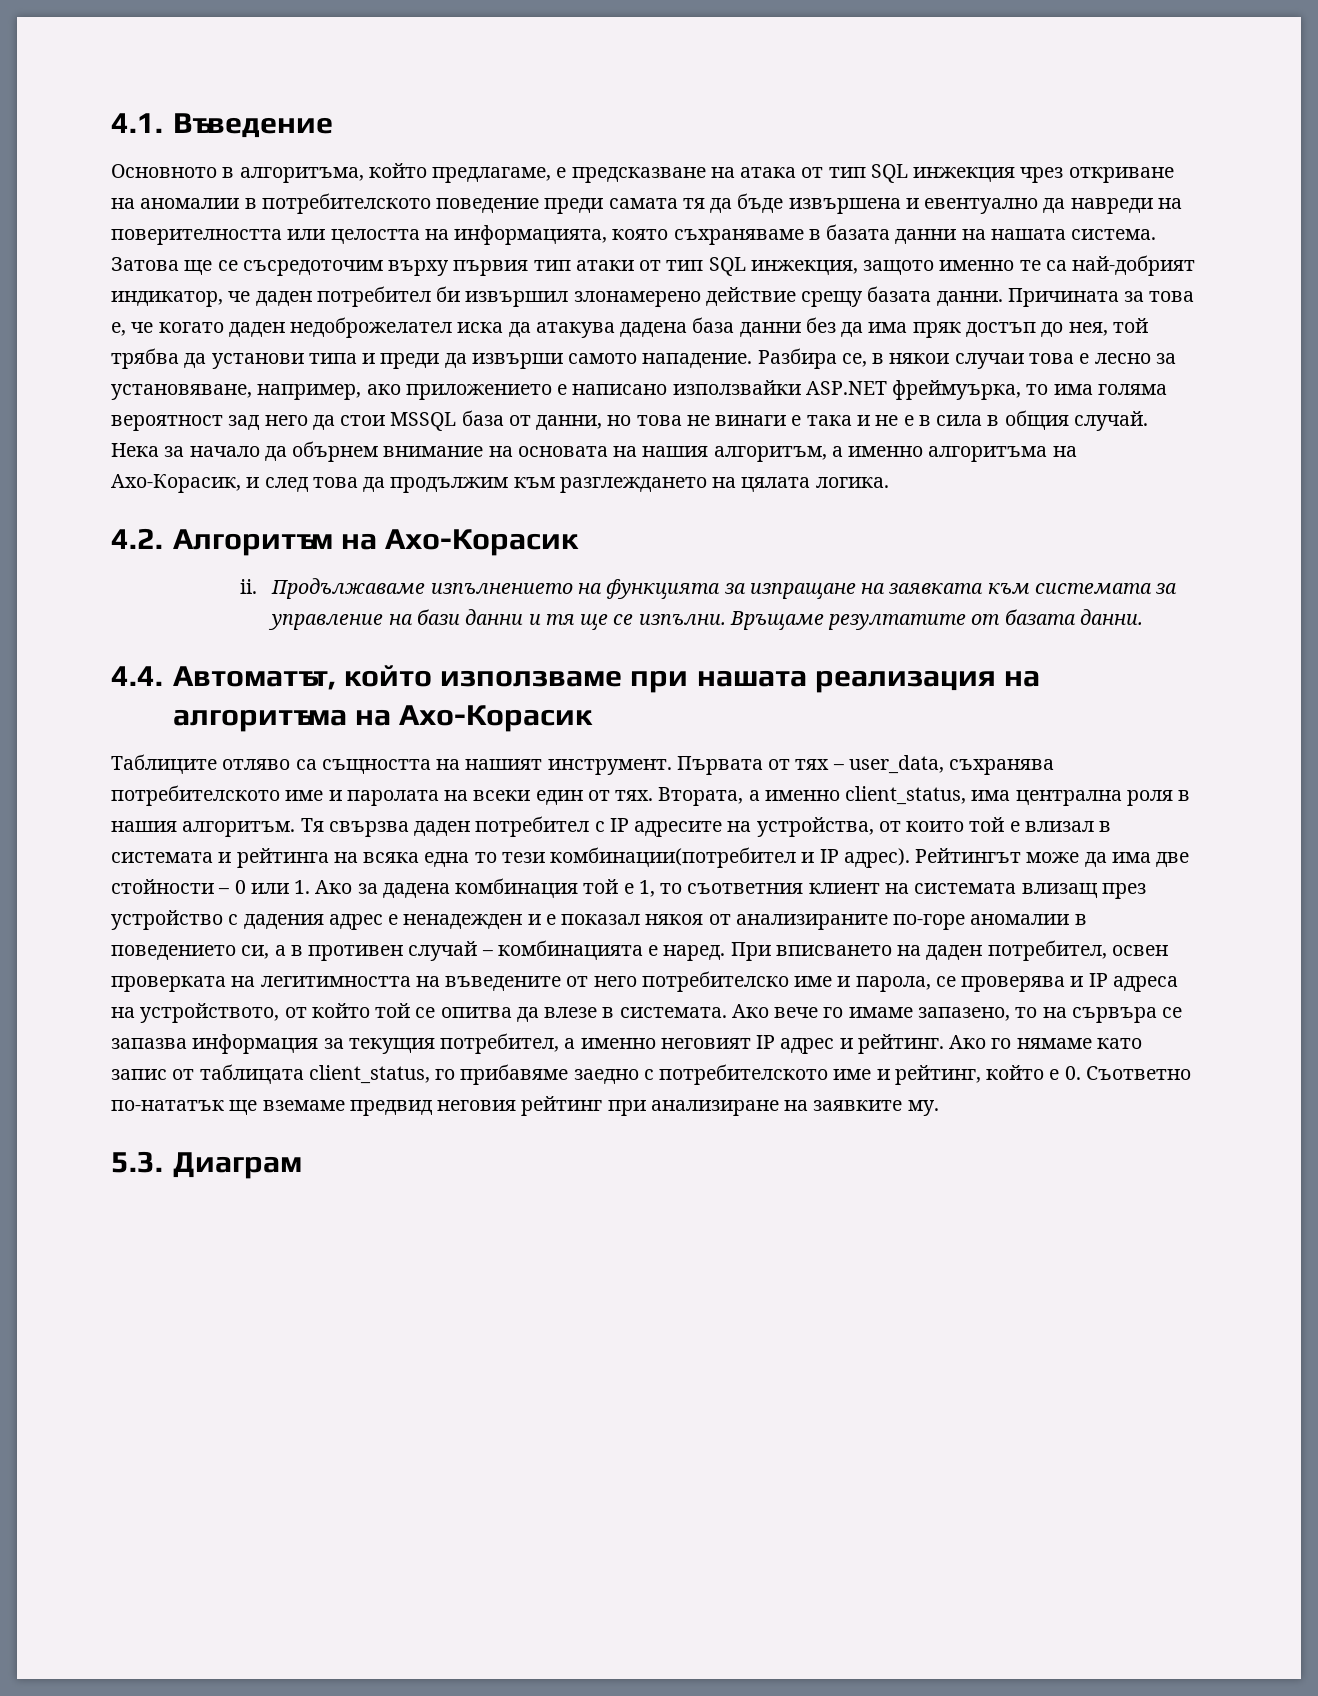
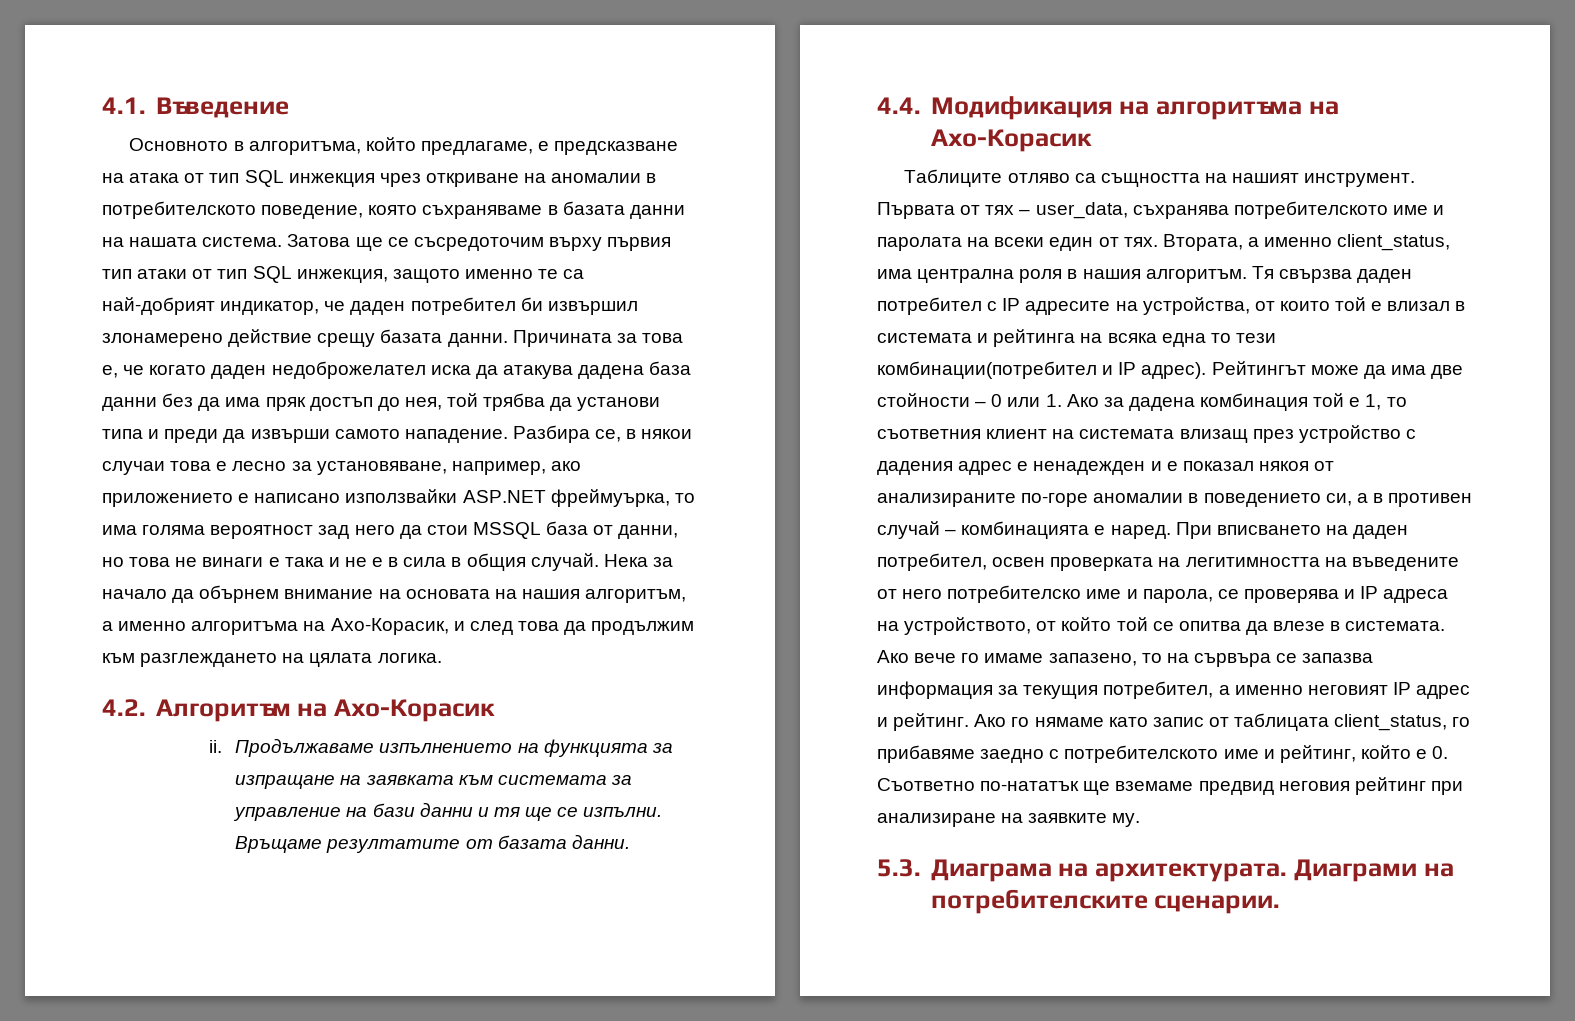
[436,193,1182,214] [111,225,608,245] поведение преди самата тя да бъде извършена и евентуално да навреди на поверителността или целостта на информацията, -> [261,205,364,219] поведение,
[172,665,996,693] Автоматът, който използваме при нашата реализация -> [930,96,1113,120] Модификация
[172,1152,302,1179] Диаграм -> [930,859,1455,882] [930,889,1281,914] Диаграма на архитектурата. Диаграми на потребителските сценарии.

